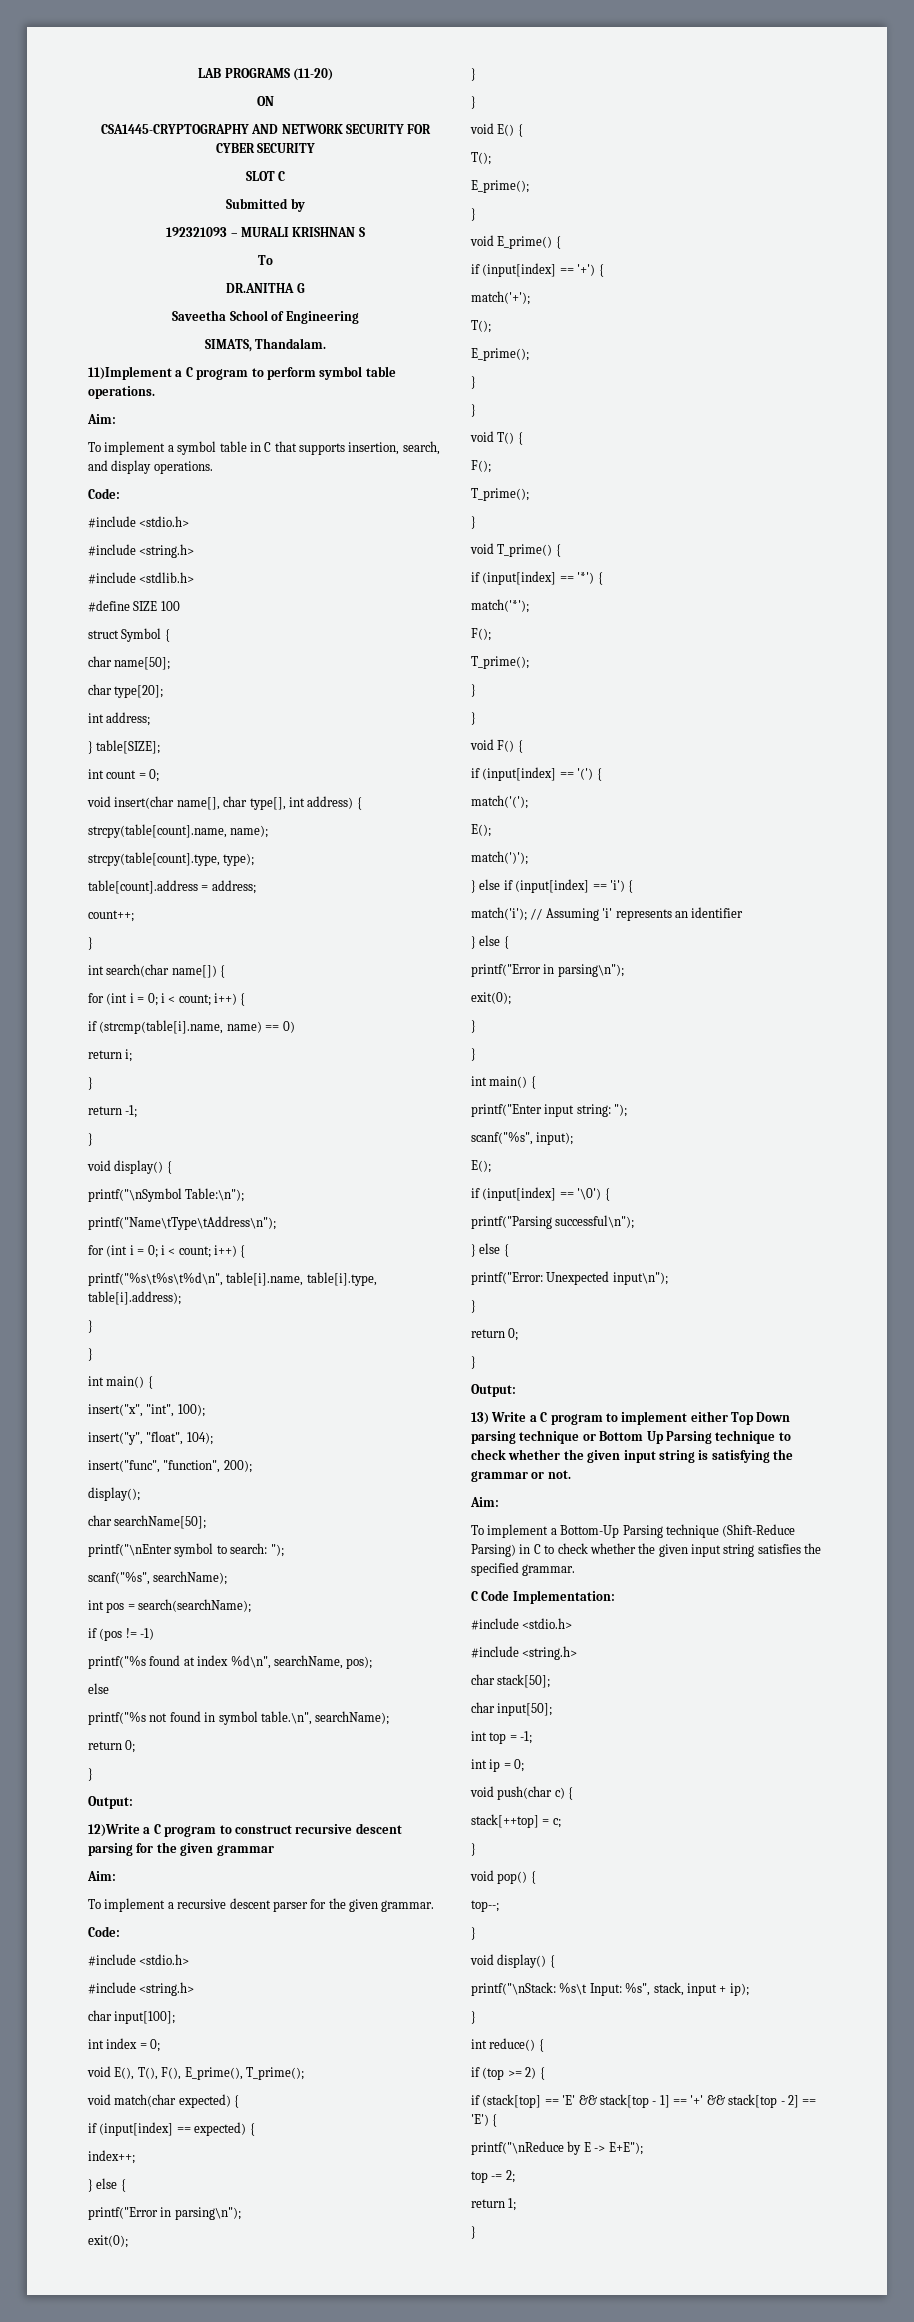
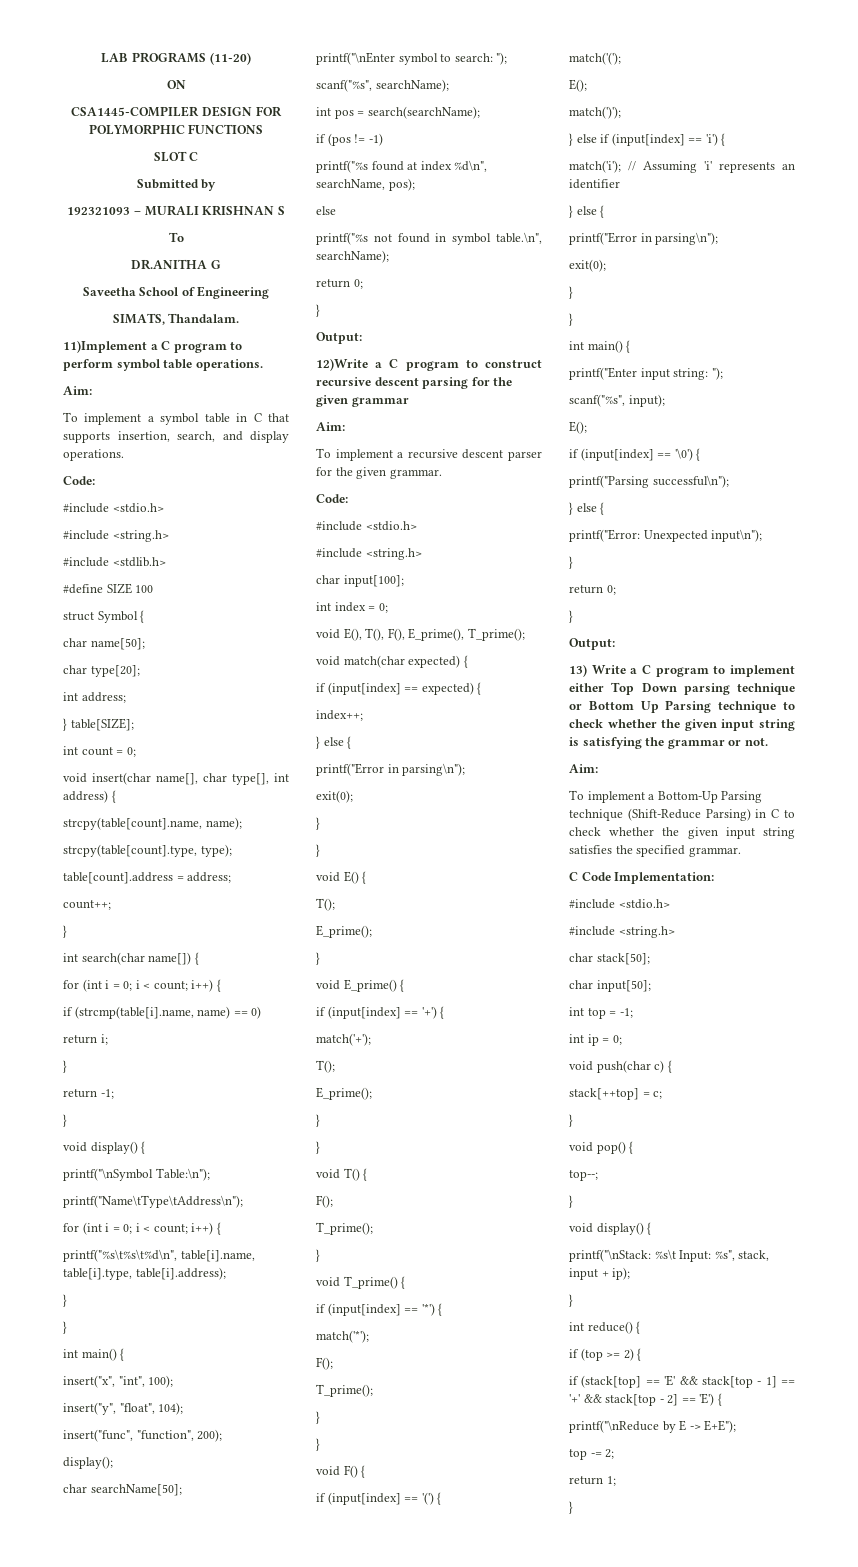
[100,124,432,134] [215,143,316,153] CSA1445-CRYPTOGRAPHY AND NETWORK SECURITY FOR CYBER SECURITY -> [71,106,282,117] [88,124,264,135] CSA1445-COMPILER DESIGN FOR POLYMORPHIC FUNCTIONS

